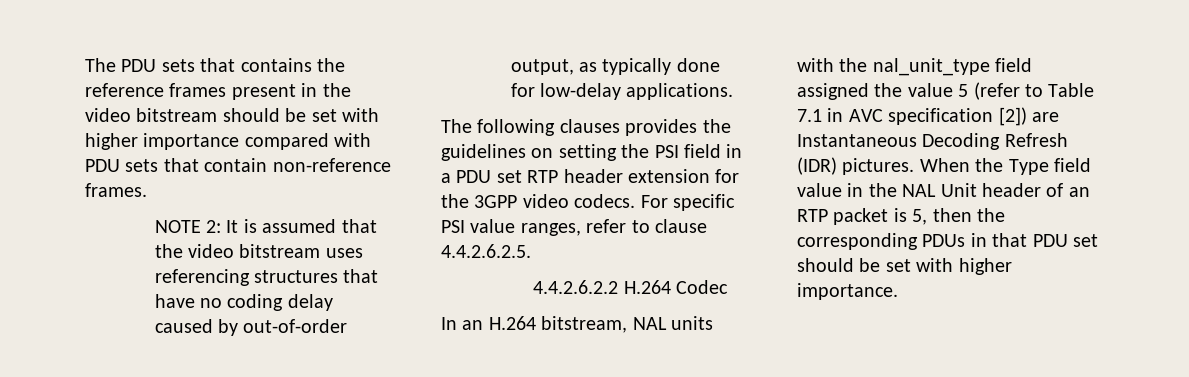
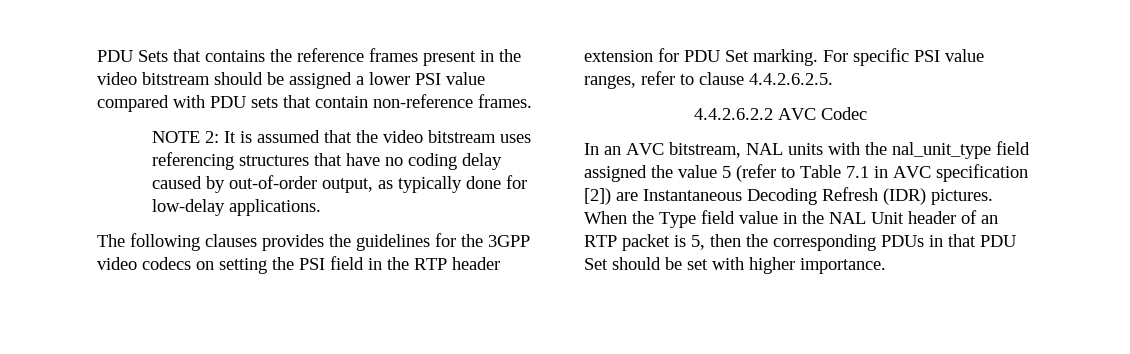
[85,58,195,72] The PDU sets -> [97,50,168,62] PDU Sets
[311,108,379,122] [85,133,240,150] set with higher importance -> [289,72,485,89] assigned a lower PSI value
(526, 152) none -> [435,233,530,247] [97,257,191,270] for the 3GPP video codecs
[441,170,522,183] a PDU set -> [387,257,409,270] the
[441,194,636,208] the 3GPP video codecs. -> [684,49,818,66] PDU Set marking.
[623,280,671,294] H.264 -> [778,108,817,120] AVC
[488,316,536,330] H.264 -> [626,143,664,155] AVC
[1073,234,1098,247] set -> [584,258,608,270] Set

